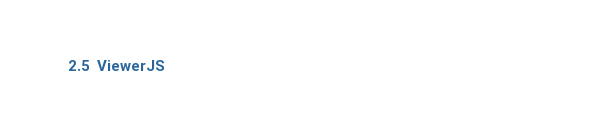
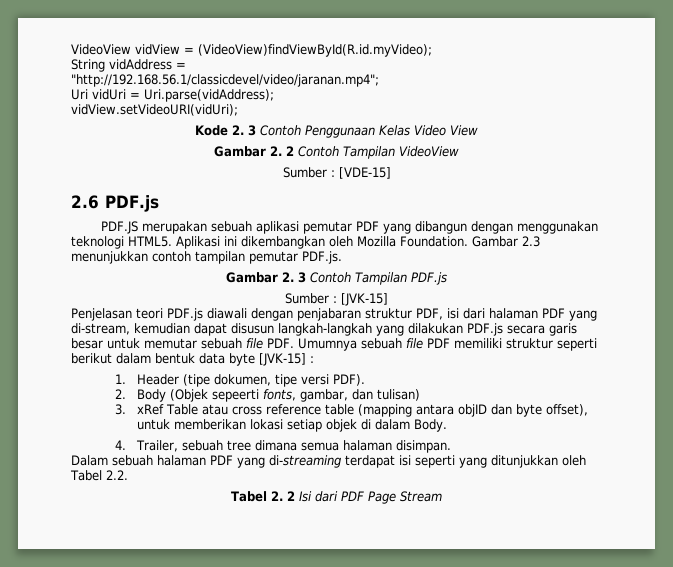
[68,60,165,71] 2.5 ViewerJS -> [71,44,432,57] [71,59,186,72] [71,74,379,87] [71,89,274,102] [71,104,238,116] [195,125,478,138] [214,146,459,159] [282,167,391,179] [71,195,160,212] [100,221,598,234] [71,236,540,249] [71,251,342,264] [226,272,447,285] [285,293,389,306] [71,308,597,321] [71,323,577,336] [71,338,597,351] [71,353,314,366] [115,374,366,387] [115,389,421,402] [115,404,589,417] [137,419,448,432] [115,440,452,453] [71,455,586,468] [70,470,128,481] [231,491,442,504] VideoView vidView = (VideoView)findViewById(R.id.myVideo); // String vidAddress = // "http://192.168.56.1/classicdevel/video/jaranan.mp4"; // Uri vidUri = Uri.parse(vidAddress); // vidView.setVideoURI(vidUri); // Kode 2. 3 Contoh Penggunaan Kelas Video View // Gambar 2. 2 Contoh Tampilan VideoView // Sumber : [VDE-15] // 2.6 PDF.js // PDF.JS merupakan sebuah aplikasi pemutar PDF yang dibangun dengan menggunakan teknologi HTML5. Aplikasi ini dikembangkan oleh Mozilla Foundation. Gambar 2.3 menunjukkan contoh tampilan pemutar PDF.js. // Gambar 2. 3 Contoh Tampilan PDF.js // Sumber : [JVK-15] // Penjelasan teori PDF.js diawali dengan penjabaran struktur PDF, isi dari halaman PDF yang di-stream, kemudian dapat disusun langkah-langkah yang dilakukan PDF.js secara garis besar untuk memutar sebuah file PDF. Umumnya sebuah file PDF memiliki struktur seperti berikut dalam bentuk data byte [JVK-15] : // 1. Header (tipe dokumen, tipe versi PDF). // 2. Body (Objek sepeerti fonts, gambar, dan tulisan) // 3. xRef Table atau cross reference table (mapping antara objID dan byte offset), untuk memberikan lokasi setiap objek di dalam Body. // 4. Trailer, sebuah tree dimana semua halaman disimpan. // Dalam sebuah halaman PDF yang di-streaming terdapat isi seperti yang ditunjukkan oleh Tabel 2.2. // Tabel 2. 2 Isi dari PDF Page Stream

